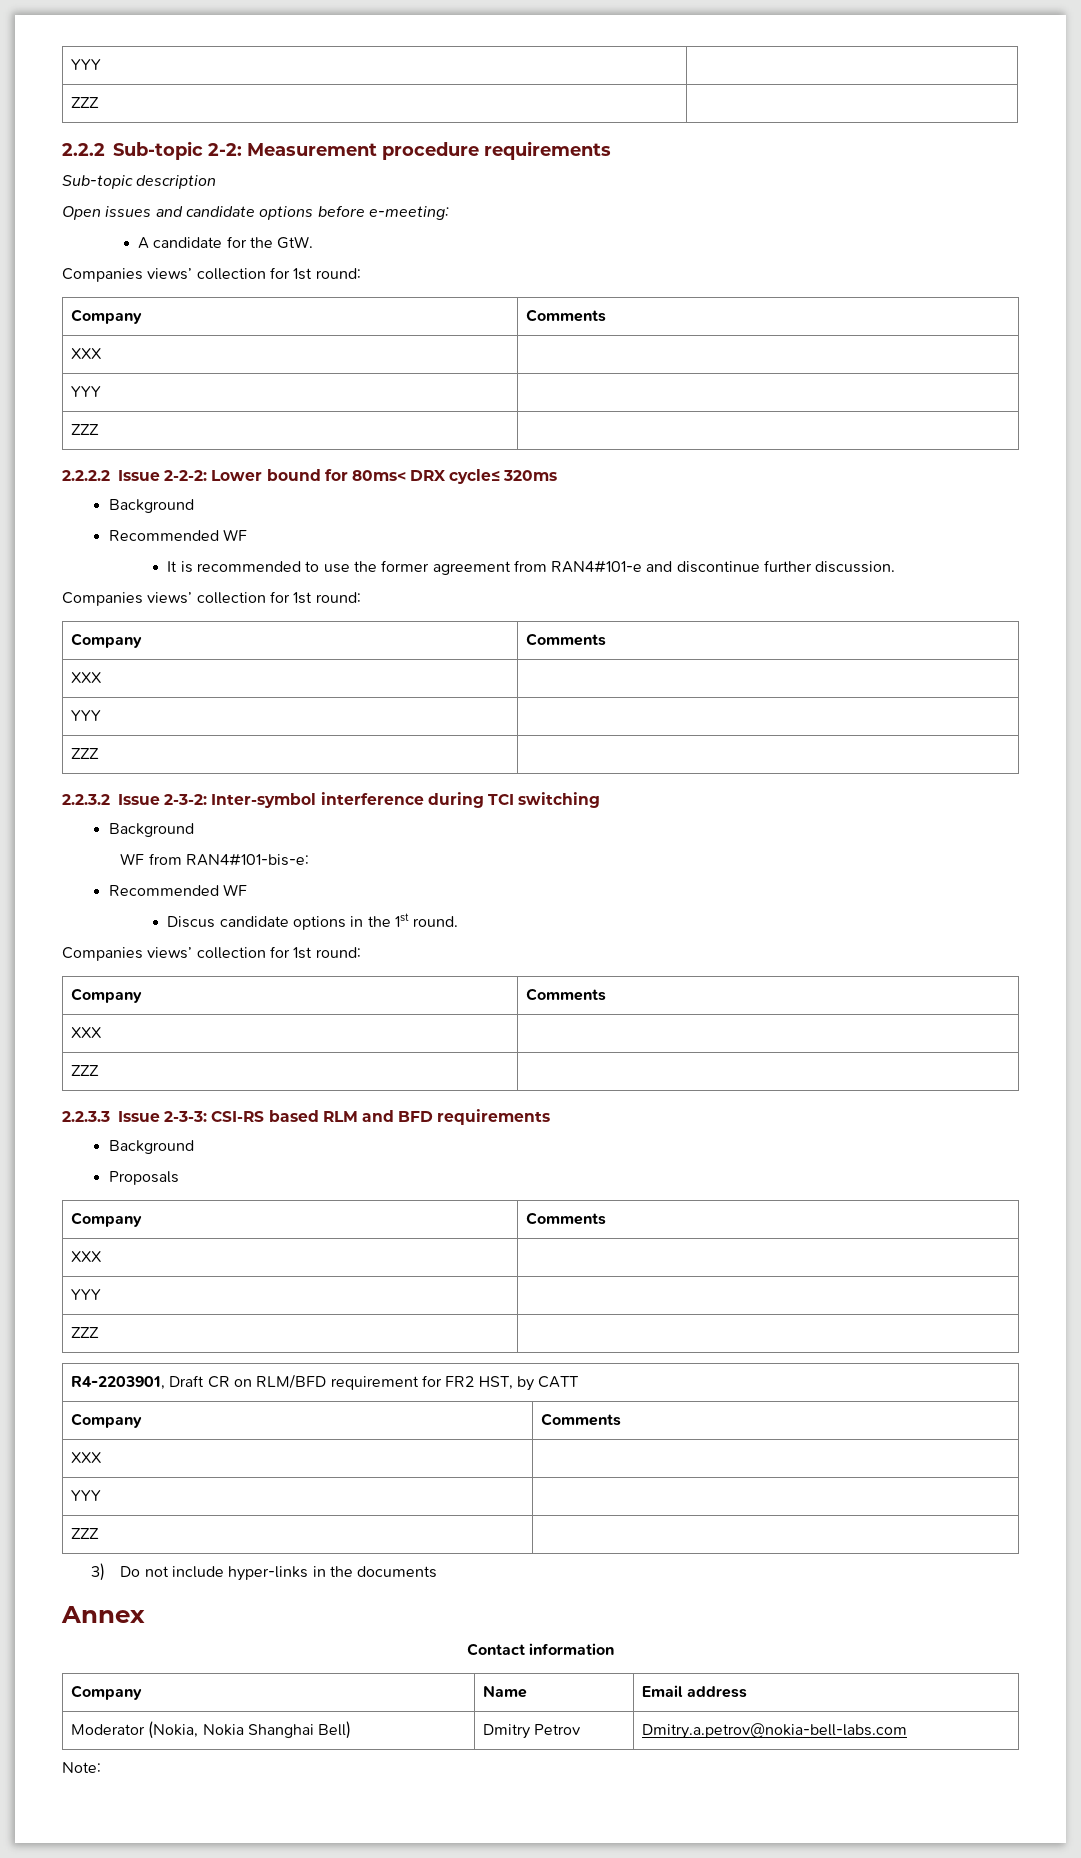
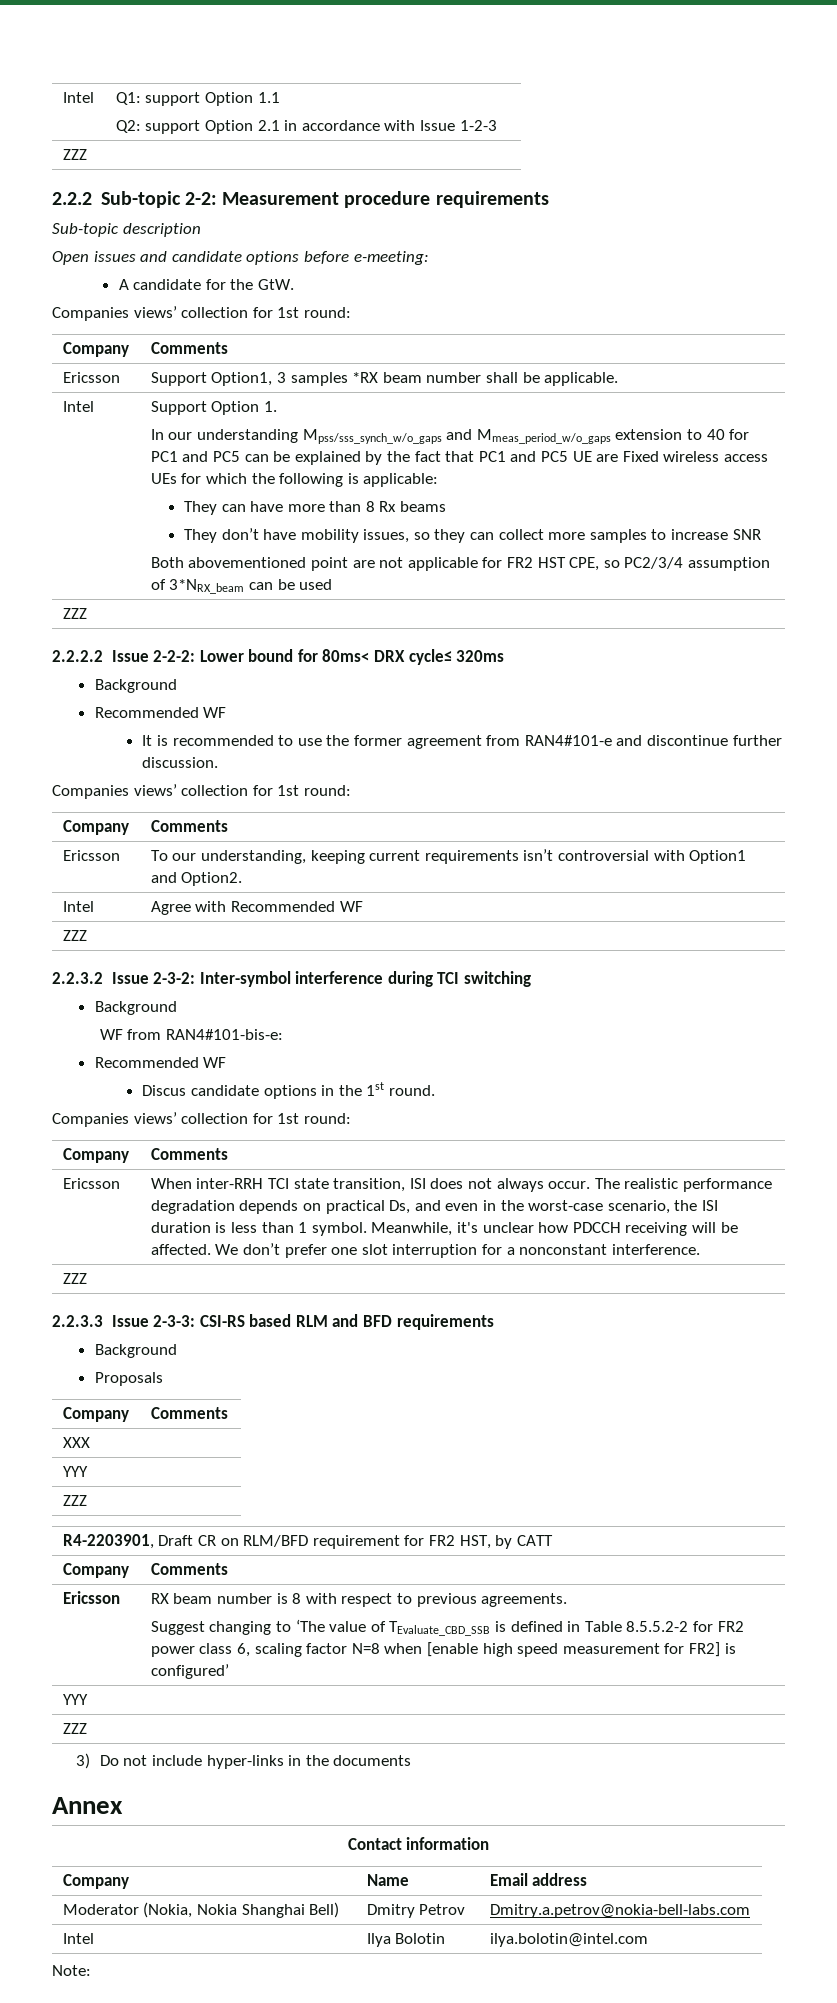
[70,59,101,70] YYY | -> [62,92,94,103] [115,92,280,106] [115,120,497,134] Intel | Q1: support Option 1.1 // Q2: support Option 2.1 in accordance with Issue 1-2-3
[70,348,102,359] [70,386,101,397] XXX | // YYY | -> [62,372,120,383] [150,372,619,386] [62,401,94,412] [150,401,278,415] [150,429,750,444] [150,451,768,465] [150,473,439,487] [183,501,447,515] [183,528,761,543] [150,557,770,571] [150,579,333,594] Ericsson | Support Option1, 3 samples *RX beam number shall be applicable. // Intel | Support Option 1. // In our understanding Mpss/sss_synch_w/o_gaps and Mmeas_period_w/o_gaps extension to 40 for PC1 and PC5 can be explained by the fact that PC1 and PC5 UE are Fixed wireless access UEs for which the following is applicable: // They can have more than 8 Rx beams // They don’t have mobility issues, so they can collect more samples to increase SNR // Both abovementioned point are not applicable for FR2 HST CPE, so PC2/3/4 assumption of 3*NRX_beam can be used
[70,672,102,683] [70,710,101,721] XXX | // YYY | -> [62,850,120,861] [150,849,747,864] [150,872,243,886] [62,901,94,912] [150,901,363,915] Ericsson | To our understanding, keeping current requirements isn’t controversial with Option1 and Option2. // Intel | Agree with Recommended WF
[70,1027,102,1038] XXX | -> [62,1178,120,1189] [150,1178,772,1192] [150,1200,718,1214] [150,1222,738,1236] [150,1243,700,1258] Ericsson | When inter-RRH TCI state transition, ISI does not always occur. The realistic performance degradation depends on practical Ds, and even in the worst-case scenario, the ISI duration is less than 1 symbol. Meanwhile, it's unclear how PDCCH receiving will be affected. We don’t prefer one slot interruption for a nonconstant interference.
[70,1452,102,1463] XXX | -> [62,1591,120,1604] [150,1593,568,1607] [150,1619,744,1636] [150,1642,736,1657] [150,1664,229,1679] Ericsson | RX beam number is 8 with respect to previous agreements. // Suggest changing to ‘The value of TEvaluate_CBD_SSB is defined in Table 8.5.5.2-2 for FR2 power class 6, scaling factor N=8 when [enable high speed measurement for FR2] is configured’
(907, 1731) none -> [62,1933,94,1944] [366,1933,446,1947] [489,1933,648,1947] // Intel | Ilya Bolotin | ilya.bolotin@intel.com

